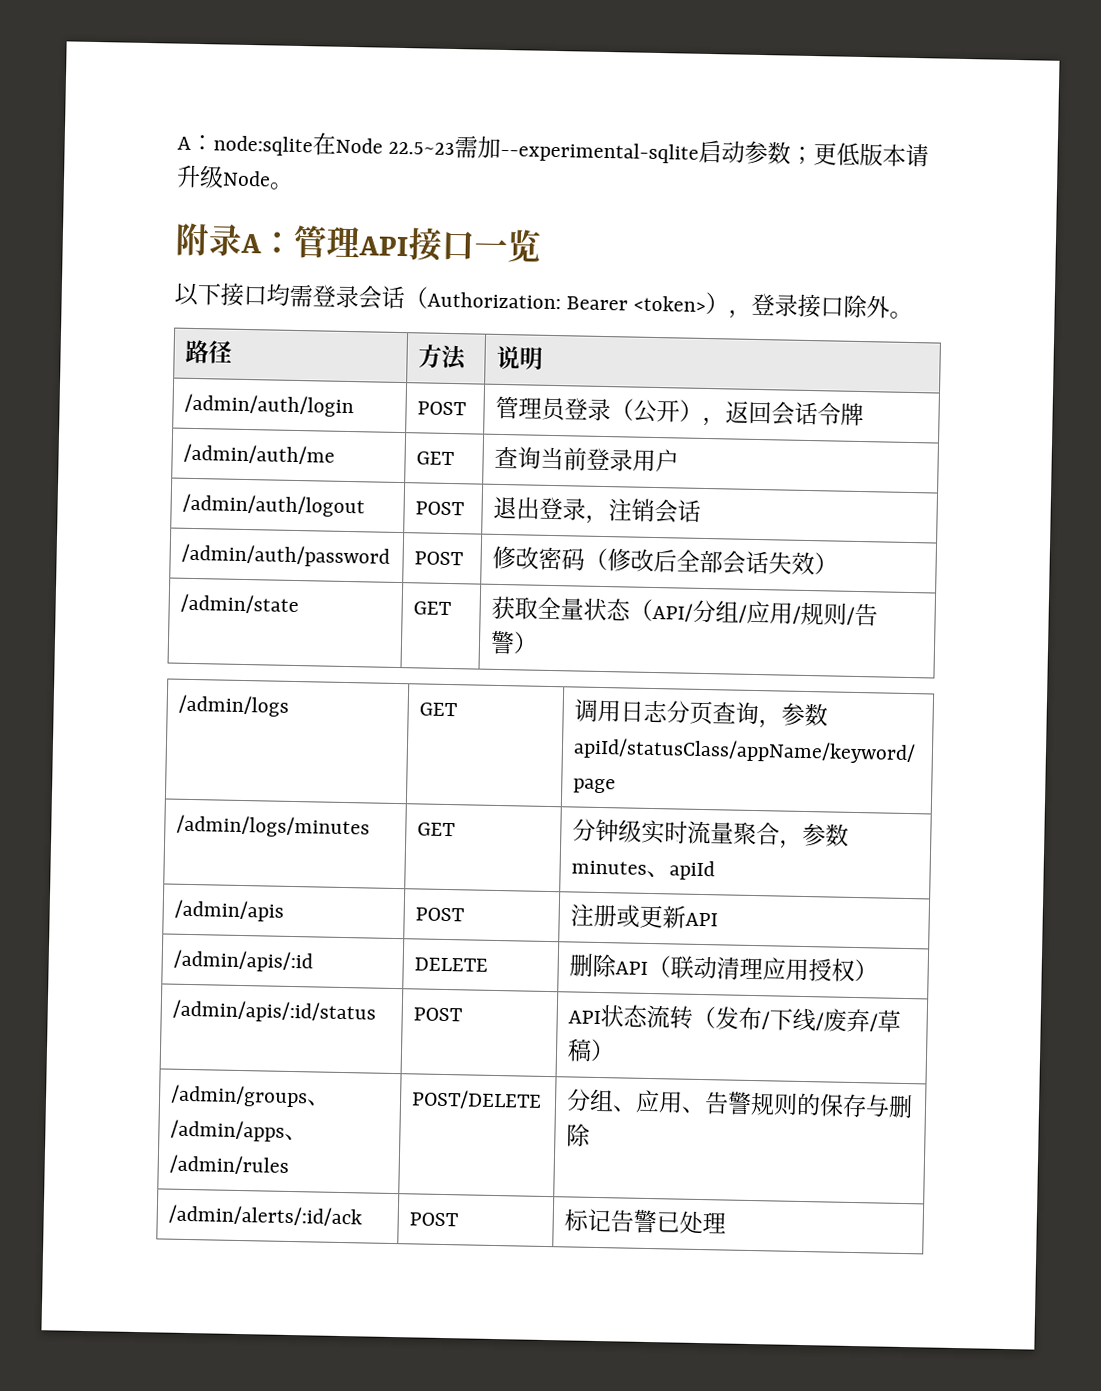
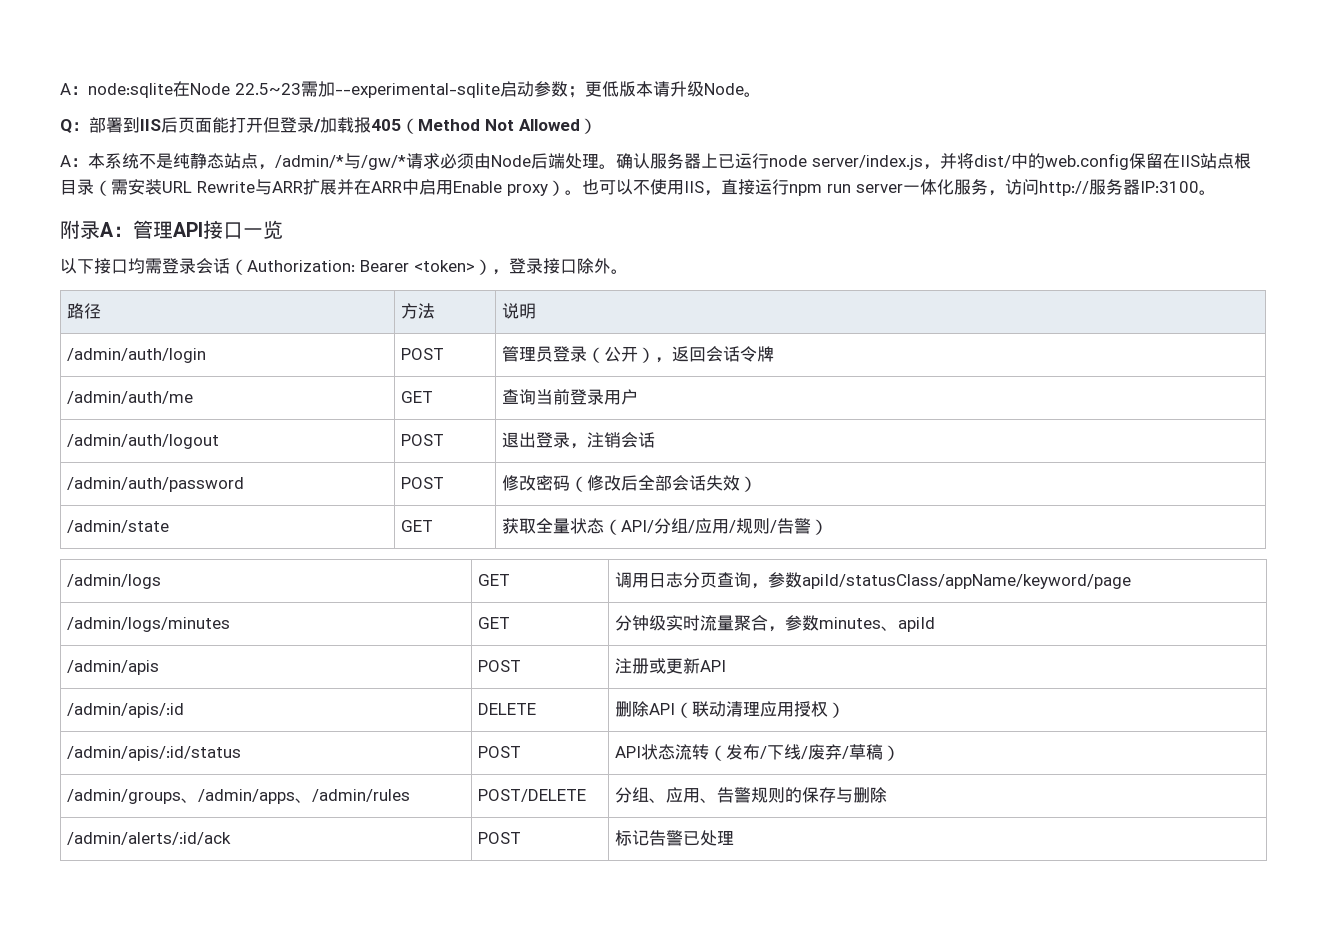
(293, 186) none -> [60,117,597,134] [60,153,1251,170] [60,179,1216,196] // Q：部署到IIS后页面能打开但登录/加载报405（Method Not Allowed） // A：本系统不是纯静态站点，/admin/*与/gw/*请求必须由Node后端处理。确认服务器上已运行node server/index.js，并将dist/中的web.config保留在IIS站点根目录（需安装URL Rewrite与ARR扩展并在ARR中启用Enable proxy）。也可以不使用IIS，直接运行npm run server一体化服务，访问http://服务器IP:3100。

